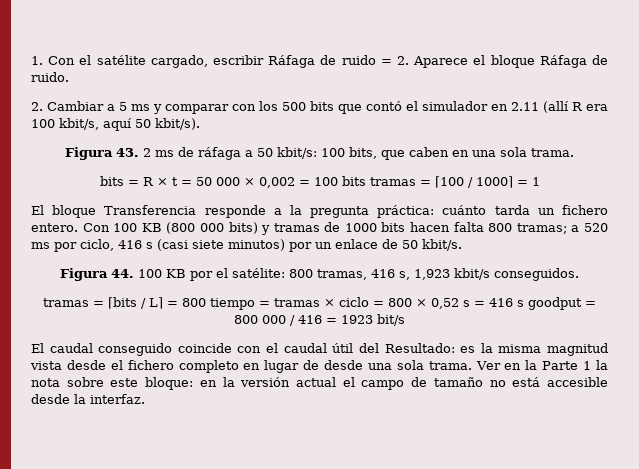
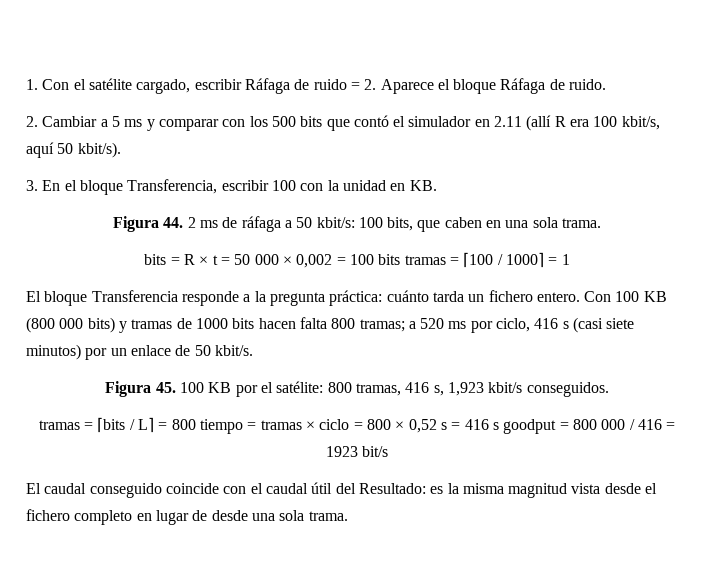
[65,147,139,160] // Figura 43. -> [26,179,437,195] [112,216,184,232] // 3. En el bloque Transferencia, escribir 100 con la unidad en KB. // Figura 44.
[111,269,134,278] 44. -> [155,382,176,393] 45.
[475,360,609,370] [31,377,609,390] [31,394,145,404] Ver en la Parte 1 la nota sobre este bloque: en la versión actual el campo de tamaño no está accesible desde la interfaz. -> (348, 516) none

